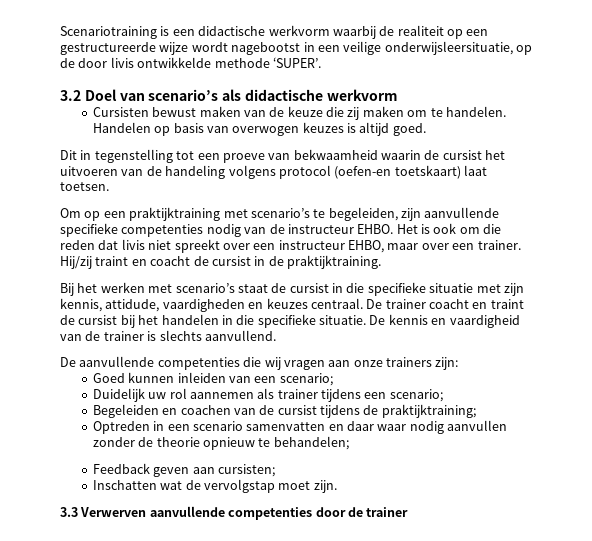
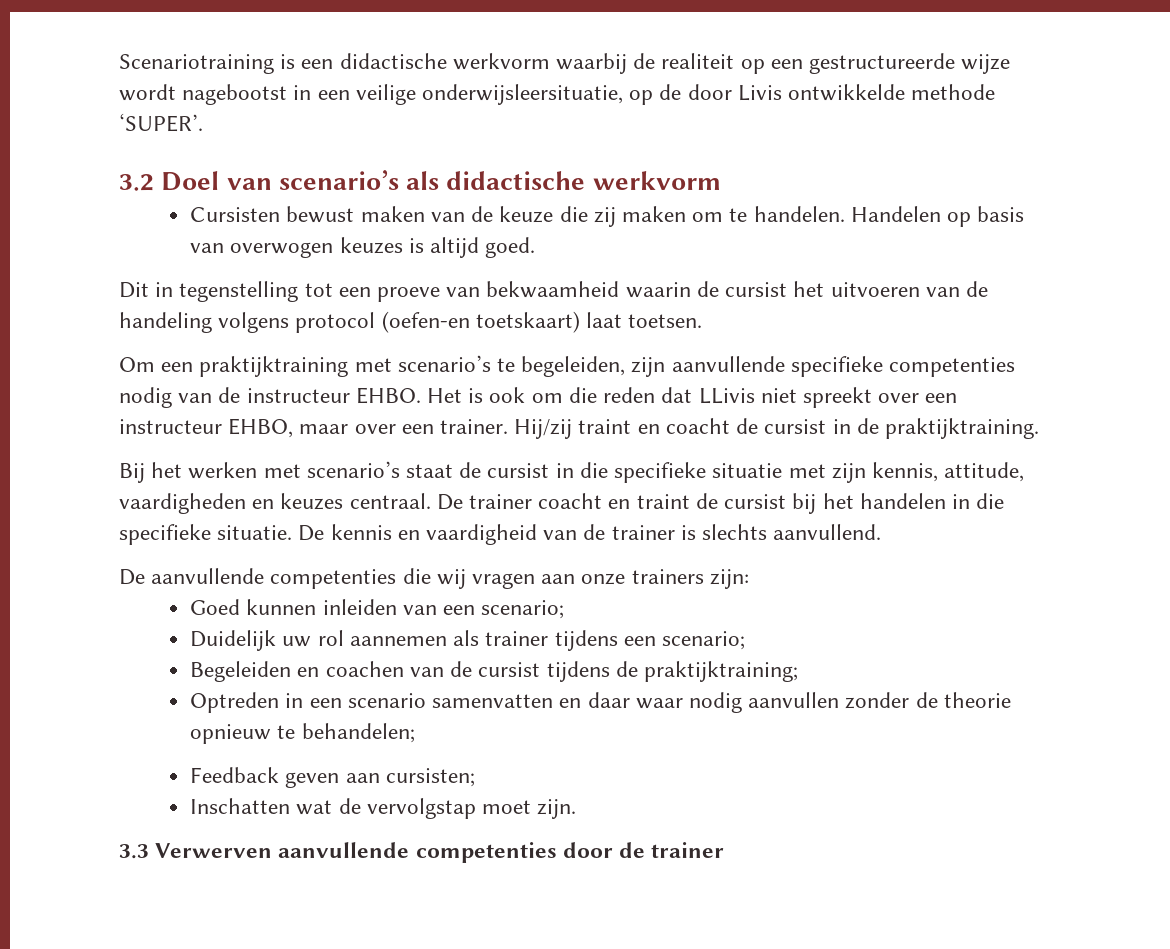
[110,57,134,68] livis -> [737,85,782,101] Livis
[84,211,101,221] op -> (155, 364) none
[121,239,145,250] livis -> [698,388,755,404] LLivis
[105,299,160,312] attidude, -> [944,462,1025,482] attitude,

